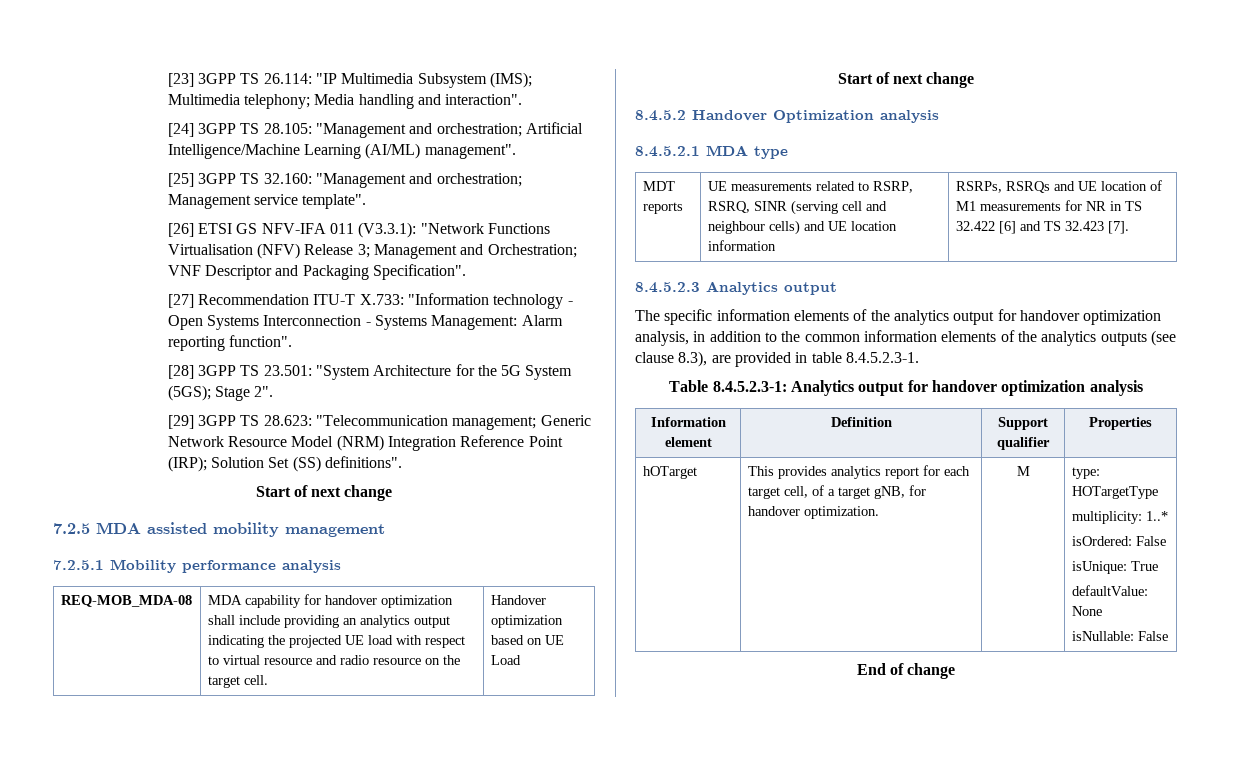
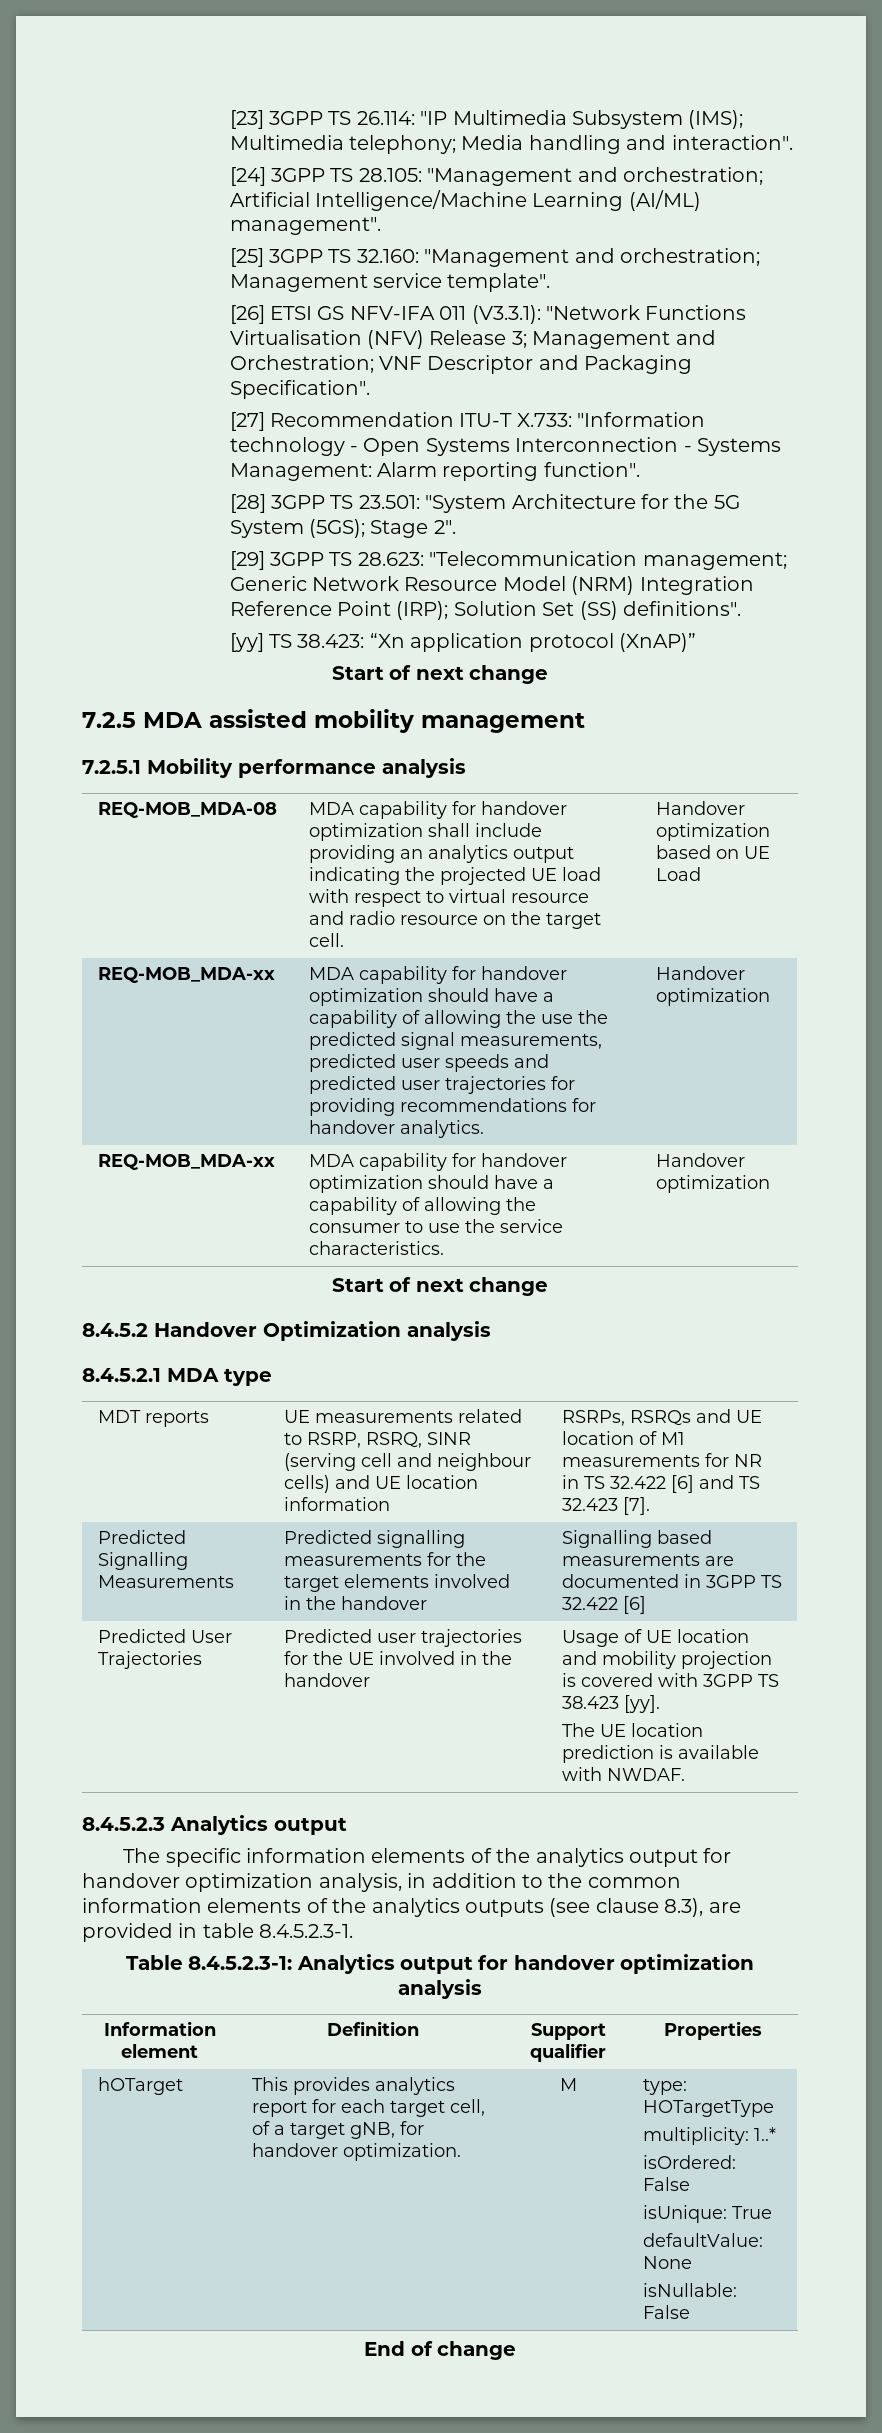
(402, 462) none -> [229,633,697,652] // [yy] TS 38.423: “Xn application protocol (XnAP)”
(521, 660) none -> [97,967,275,983] [308,966,567,984] [308,988,554,1006] [308,1010,608,1028] [308,1032,602,1050] [308,1054,549,1072] [308,1076,575,1094] [308,1098,596,1116] [308,1120,484,1138] [655,966,745,980] [655,988,770,1006] [97,1154,275,1170] [308,1153,567,1171] [308,1175,554,1193] [308,1197,536,1215] [308,1219,563,1233] [308,1241,444,1255] [655,1153,745,1167] [655,1175,770,1193] // REQ-MOB_MDA-xx | MDA capability for handover optimization should have a capability of allowing the use the predicted signal measurements, predicted user speeds and predicted user trajectories for providing recommendations for handover analytics. | Handover optimization // REQ-MOB_MDA-xx | MDA capability for handover optimization should have a capability of allowing the consumer to use the service characteristics. | Handover optimization
(1129, 227) none -> [97,1530,186,1544] [97,1552,188,1570] [97,1575,234,1588] [283,1530,465,1548] [283,1552,486,1566] [283,1574,510,1592] [283,1596,427,1610] [561,1530,712,1548] [561,1553,734,1566] [561,1574,782,1588] [561,1596,646,1614] [97,1629,232,1643] [97,1651,202,1669] [283,1629,522,1647] [283,1651,512,1665] [283,1673,370,1687] [561,1629,749,1647] [561,1651,772,1669] [561,1673,779,1687] [561,1695,660,1713] [561,1723,703,1737] [561,1745,759,1763] [561,1767,685,1781] // Predicted Signalling Measurements | Predicted signalling measurements for the target elements involved in the handover | Signalling based measurements are documented in 3GPP TS 32.422 [6] // Predicted User Trajectories | Predicted user trajectories for the UE involved in the handover | Usage of UE location and mobility projection is covered with 3GPP TS 38.423 [yy]. // The UE location prediction is available with NWDAF.

